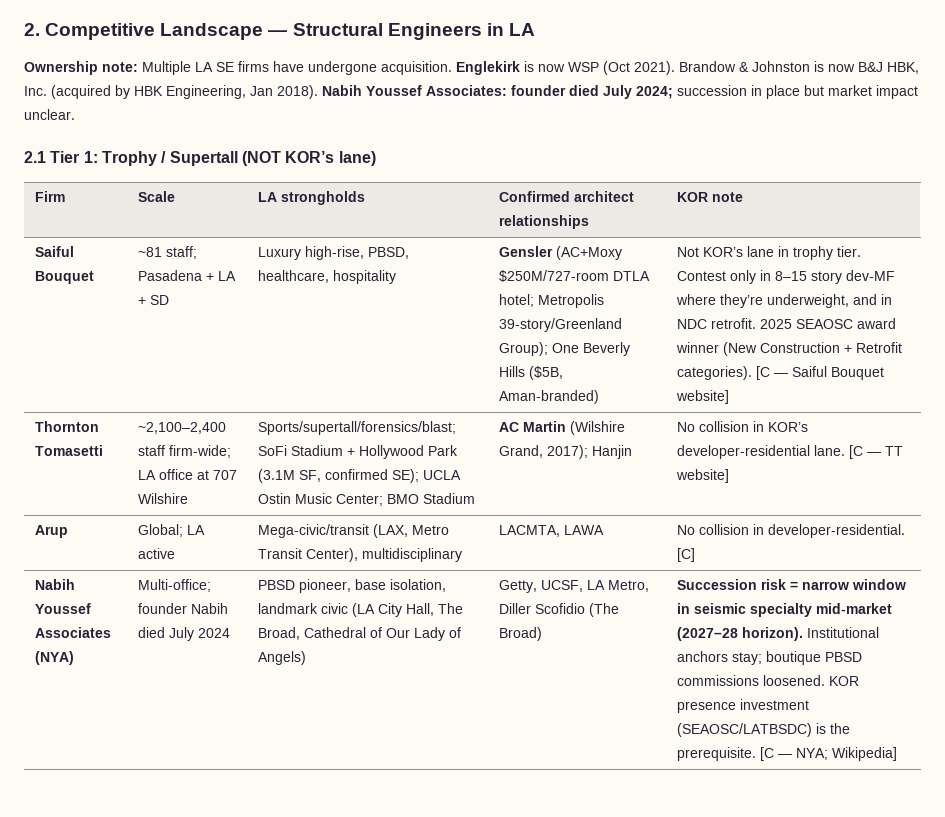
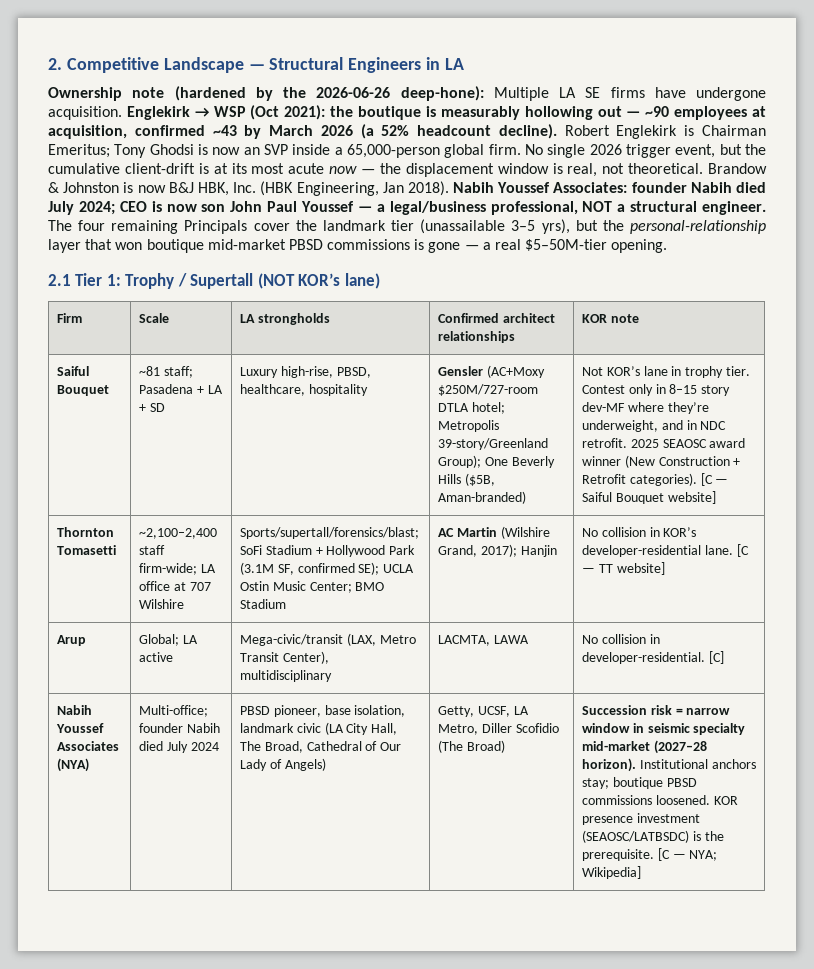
[102,62,138,72] note: -> [132,86,484,101] note (hardened by the 2026-06-26 deep-hone):
[524,61,675,75] is now WSP (Oct 2021). -> [194,105,767,120] [48,124,766,139] [48,144,767,158] [48,163,704,177] → WSP (Oct 2021): the boutique is measurably hollowing out — ~90 employees at acquisition, confirmed ~43 by March 2026 (a 52% headcount decline). Robert Englekirk is Chairman Emeritus; Tony Ghodsi is now an SVP inside a 65,000-person global firm. No single 2026 trigger event, but the cumulative client-drift is at its most acute now — the displacement window is real, not theoretical.
[51,85,163,99] (acquired by HBK -> [260,181,294,196] (HBK
(566, 90) none -> [690,182,732,193] Nabih
[677,85,918,99] [24,109,75,120] succession in place but market impact unclear. -> [119,201,766,215] [48,219,766,234] [48,239,668,253] CEO is now son John Paul Youssef — a legal/business professional, NOT a structural engineer. The four remaining Principals cover the landmark tier (unassailable 3–5 yrs), but the personal-relationship layer that won boutique mid-market PBSD commissions is gone — a real $5–50M-tier opening.

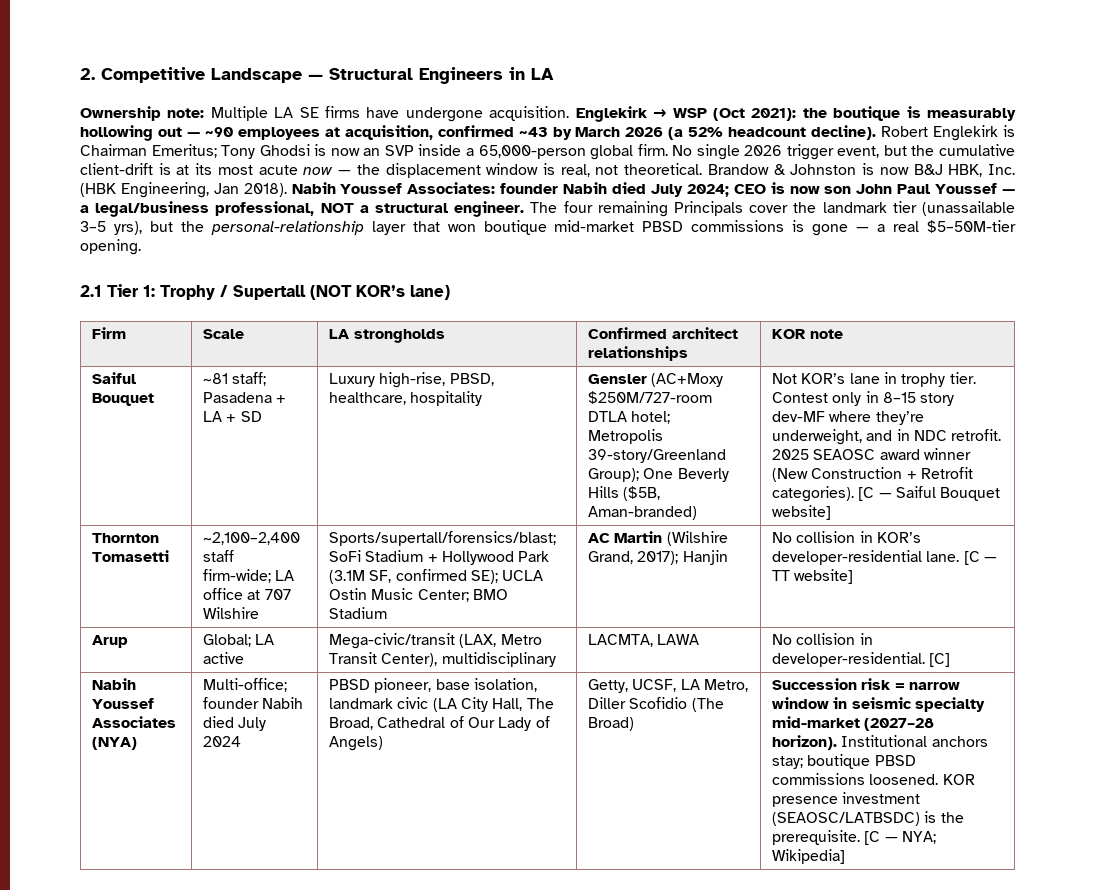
[132,86,484,101] note (hardened by the 2026-06-26 deep-hone): -> [167,108,205,118] note:

